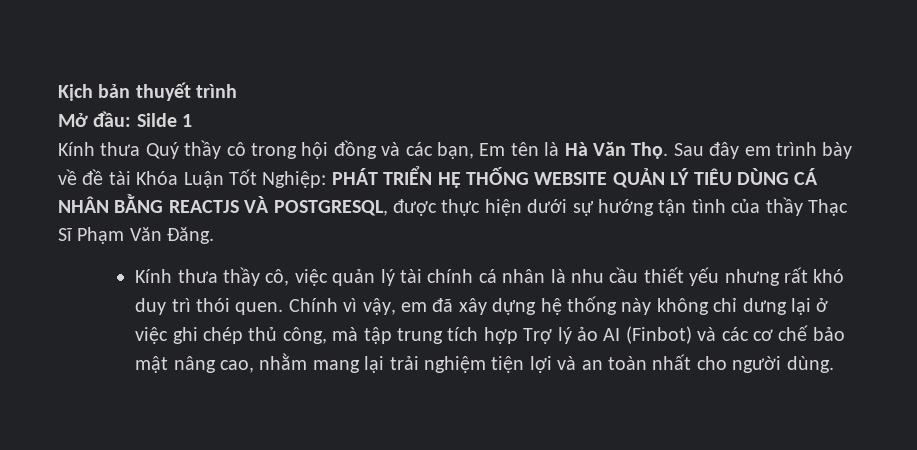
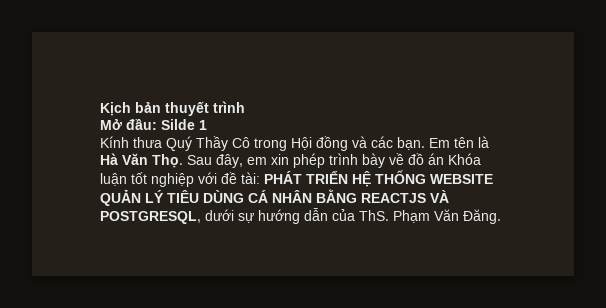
[184,140,329,159] thầy cô trong hội -> [196,136,312,151] Thầy Cô trong Hội
[436,142,474,159] bạn, -> [397,137,425,150] bạn.
[709,142,853,159] [58,169,327,188] đây em trình bày về đề tài Khóa Luận Tốt Nghiệp: -> [216,153,481,168] [100,172,260,187] đây, em xin phép trình bày về đồ án Khóa luận tốt nghiệp với đề tài:
[393,197,848,216] [58,227,215,244] [135,267,845,286] [135,296,829,315] [135,325,845,344] [135,353,834,373] được thực hiện dưới sự hướng tận tình của thầy Thạc Sĩ Phạm Văn Đăng. // Kính thưa thầy cô, việc quản lý tài chính cá nhân là nhu cầu thiết yếu nhưng rất khó duy trì thói quen. Chính vì vậy, em đã xây dựng hệ thống này không chỉ dưng lại ở việc ghi chép thủ công, mà tập trung tích hợp Trợ lý ảo AI (Finbot) và các cơ chế bảo mật nâng cao, nhằm mang lại trải nghiệm tiện lợi và an toàn nhất cho người dùng. -> [205,208,501,224] dưới sự hướng dẫn của ThS. Phạm Văn Đăng.

